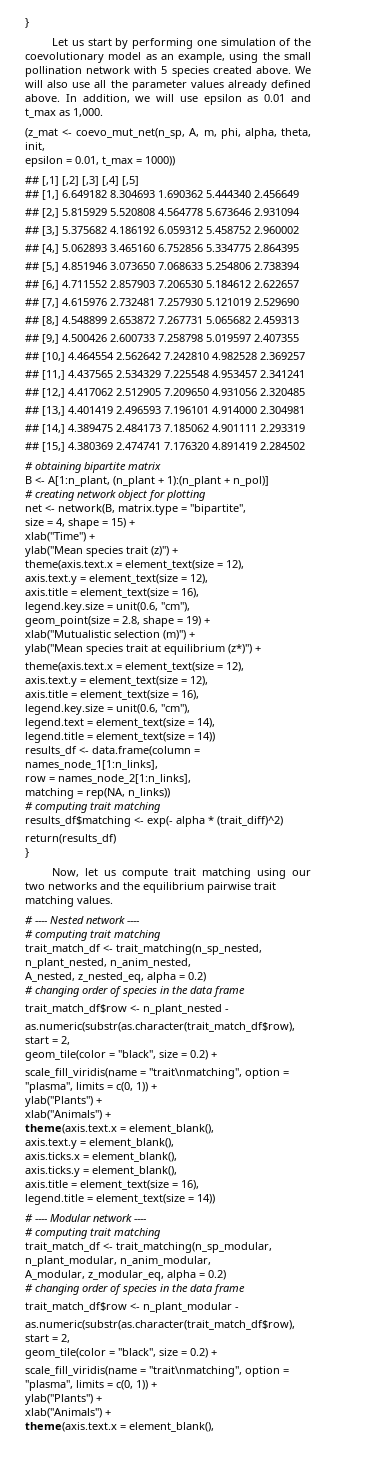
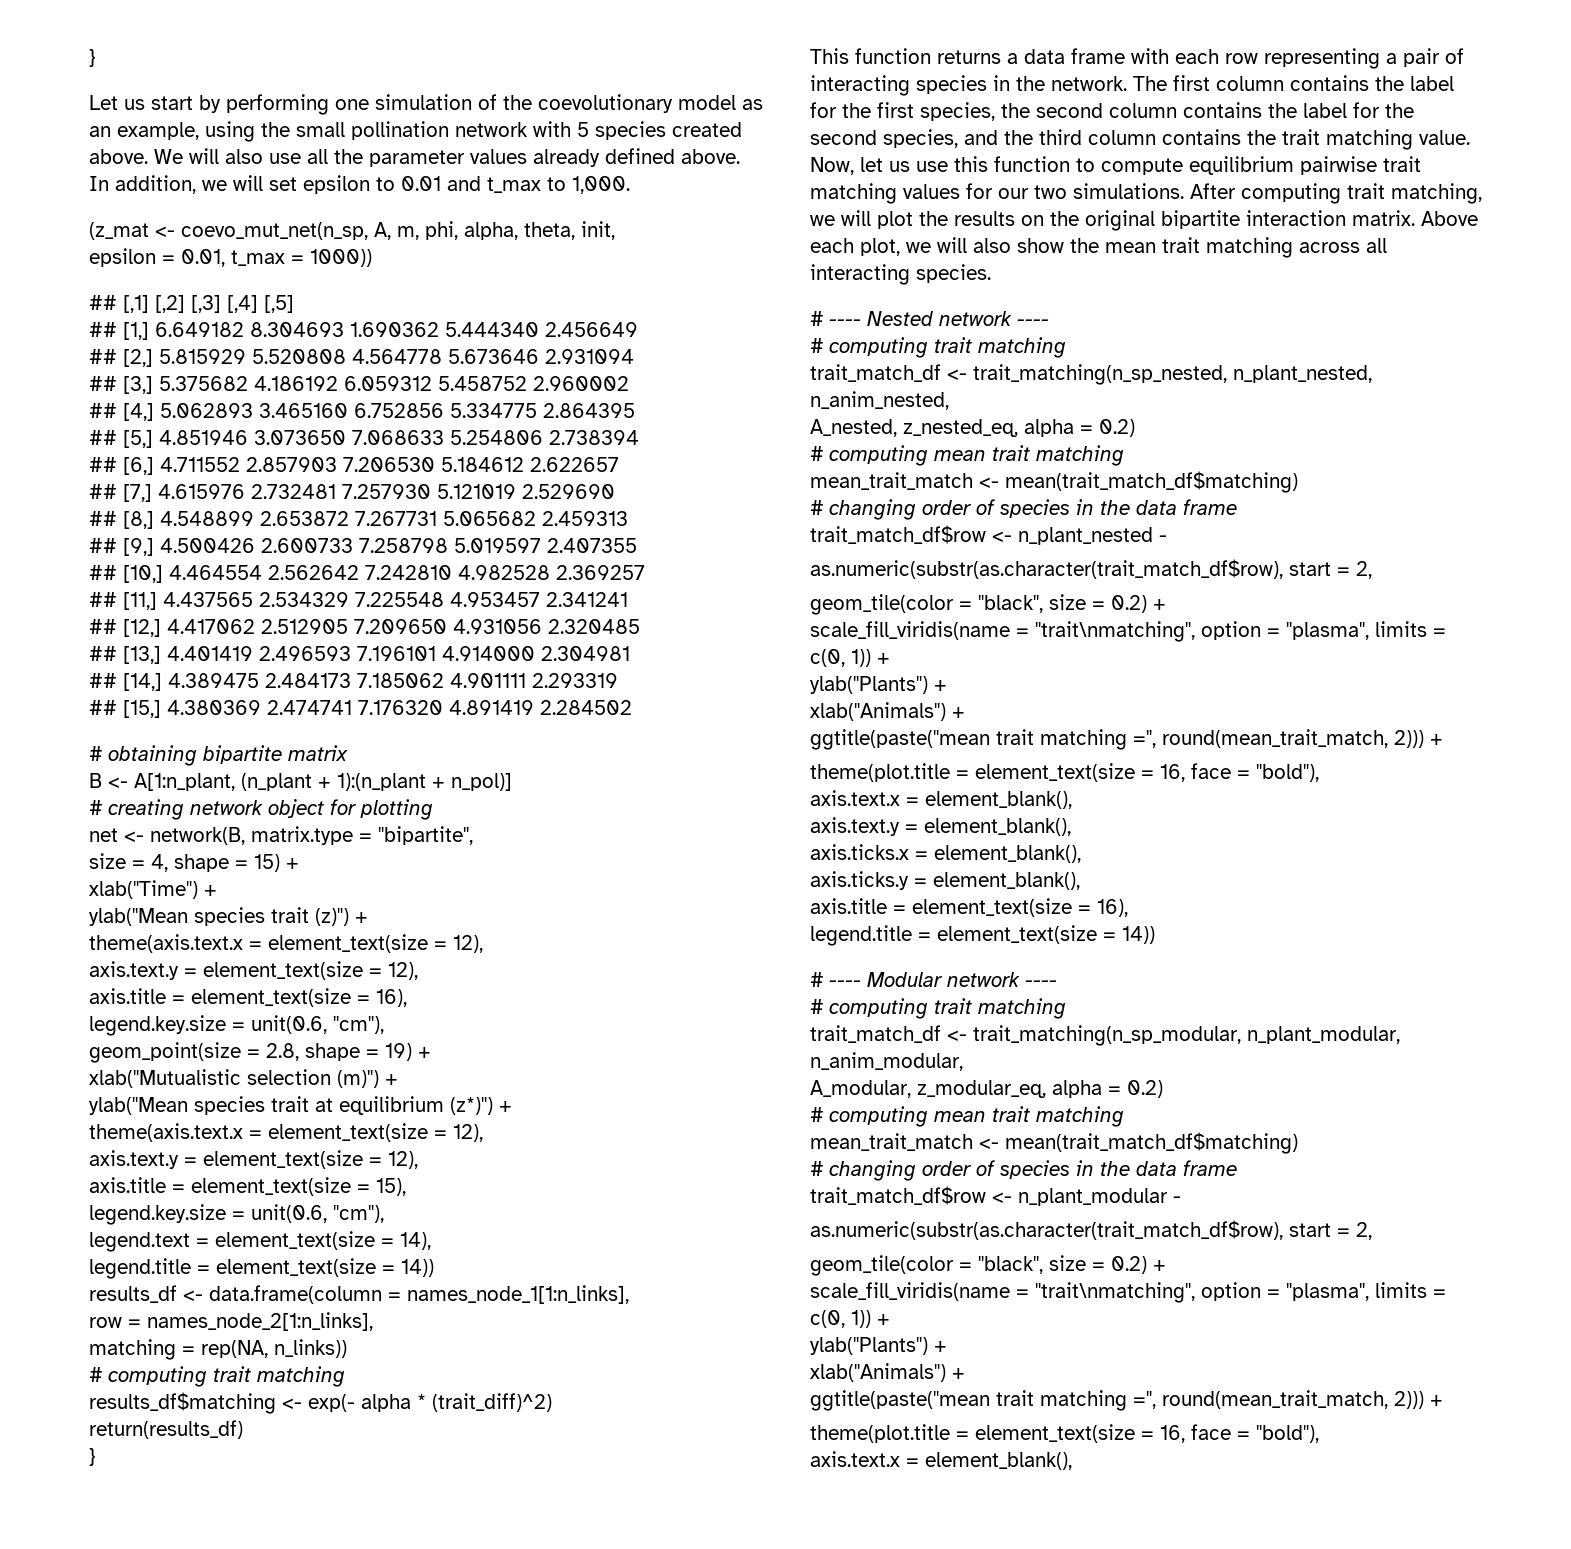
[179,94,259,105] use epsilon as -> [269,175,395,194] set epsilon to
[59,110,70,116] as -> [547,177,566,191] to
[181,690,199,700] 16), -> [376,1178,406,1196] 15),
[52,868,311,879] [25,882,276,893] [25,896,113,907] Now, let us compute trait matching using our two networks and the equilibrium pairwise trait matching values. -> [810,48,1464,69] [810,75,1454,96] [810,102,1414,121] [810,129,1470,150] [810,156,1421,175] [810,183,1482,204] [810,210,1478,231] [810,237,1387,258] [810,264,991,285] This function returns a data frame with each row representing a pair of interacting species in the network. The first column contains the label for the first species, the second column contains the label for the second species, and the third column contains the trait matching value. Now, let us use this function to compute equilibrium pairwise trait matching values for our two simulations. After computing trait matching, we will plot the results on the original bipartite interaction matrix. Above each plot, we will also show the mean trait matching across all interacting species.
(206, 977) none -> [810,445,1124,466] [810,471,1298,493] // # computing mean trait matching // mean_trait_match <- mean(trait_match_df$matching)
[25,1124,117,1134] theme(axis.text.x -> [810,729,1443,750] [810,763,1319,782] [810,790,900,806] ggtitle(paste("mean trait matching =", round(mean_trait_match, 2))) + // theme(plot.title = element_text(size = 16, face = "bold"), // axis.text.x
(226, 1275) none -> [810,1106,1124,1127] [810,1132,1298,1154] // # computing mean trait matching // mean_trait_match <- mean(trait_match_df$matching)
[25,1422,117,1432] theme(axis.text.x -> [810,1390,1443,1411] [810,1424,1319,1443] [810,1451,900,1467] ggtitle(paste("mean trait matching =", round(mean_trait_match, 2))) + // theme(plot.title = element_text(size = 16, face = "bold"), // axis.text.x

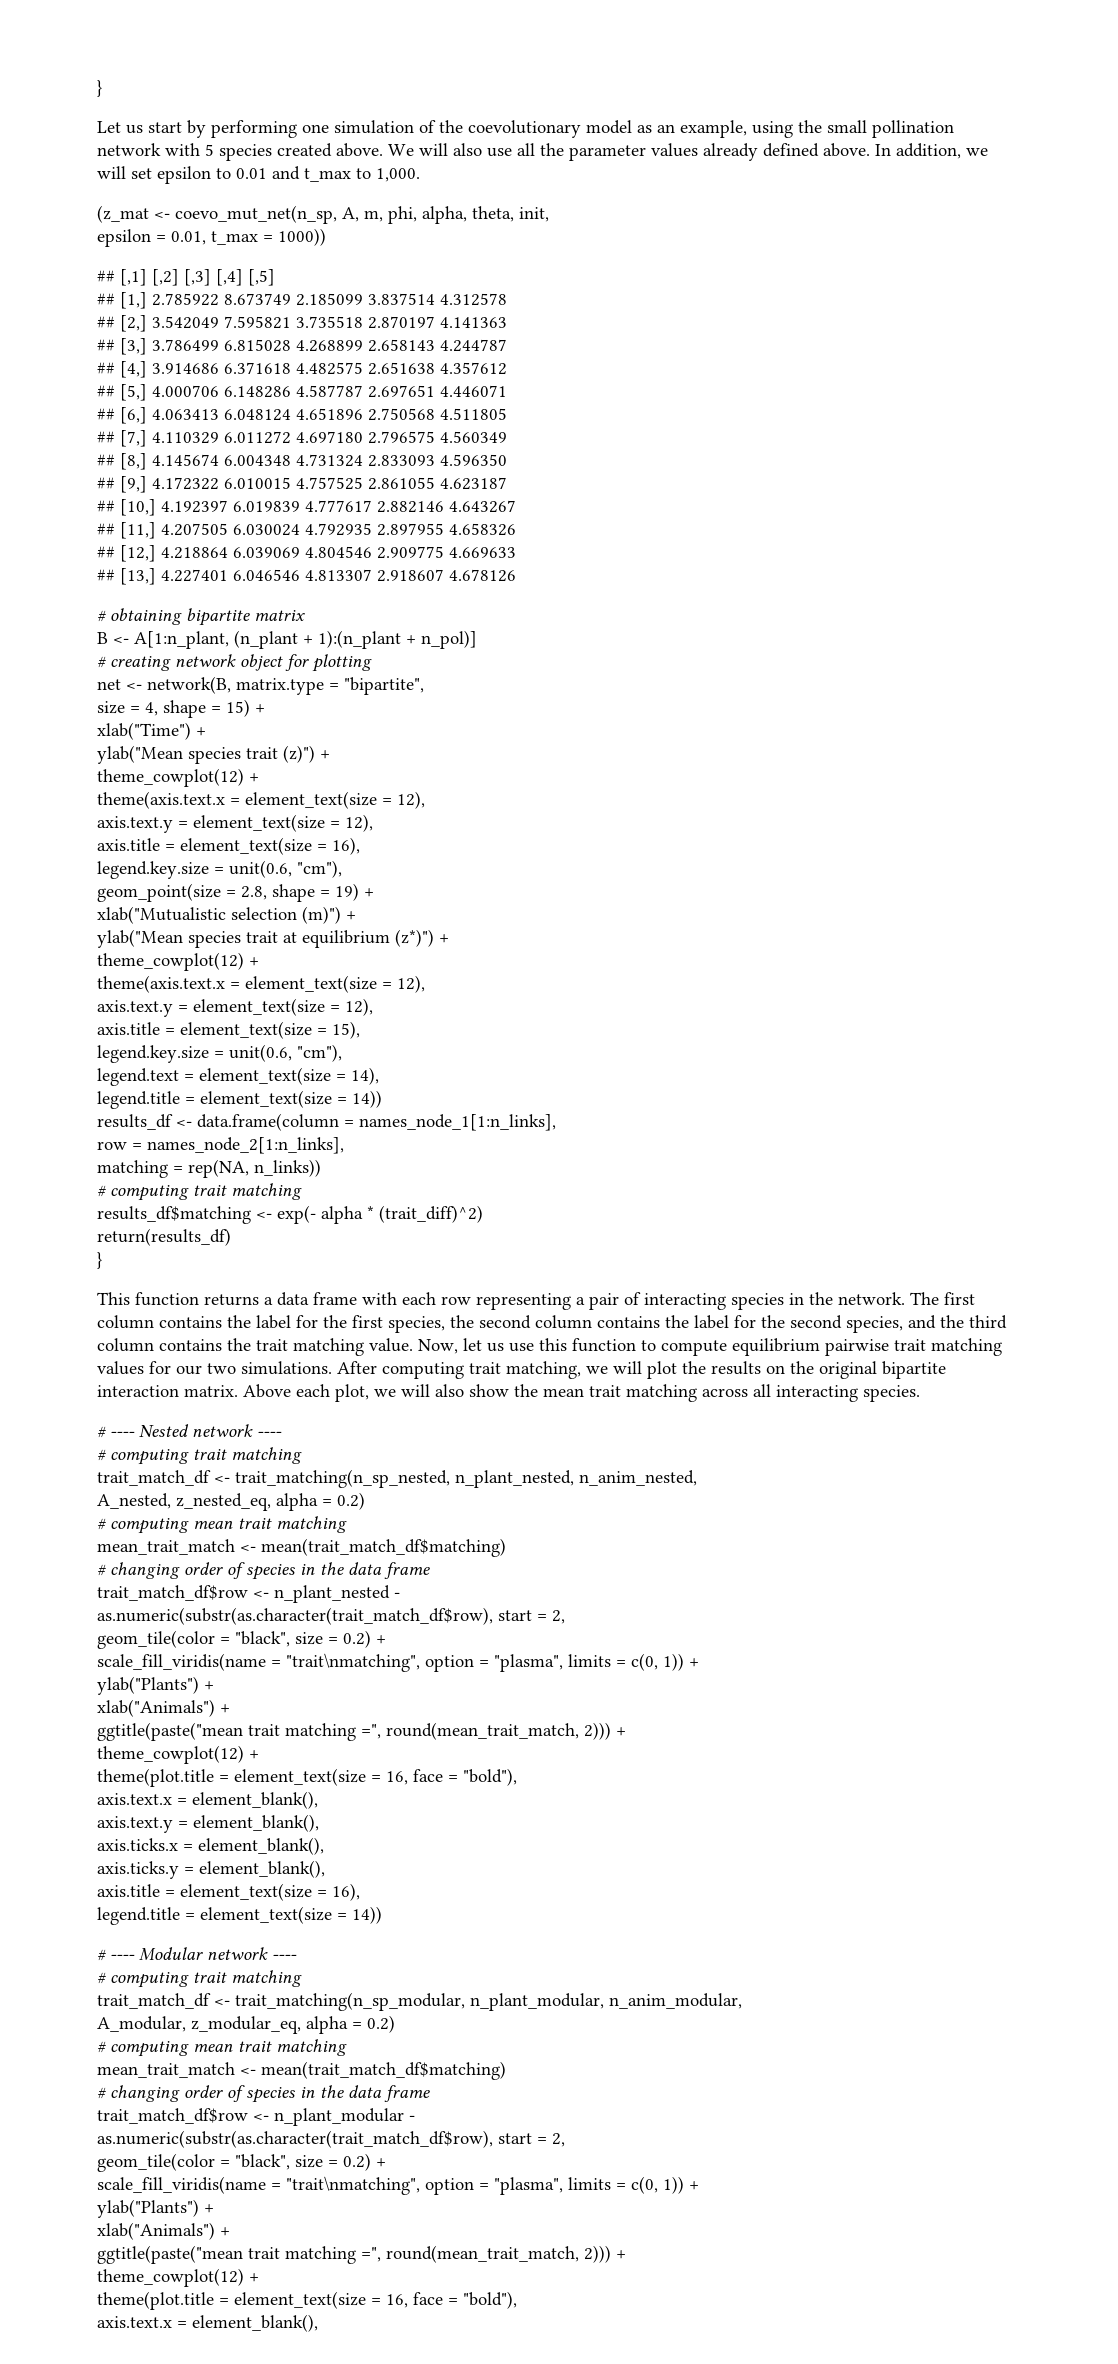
[155,322,638,337] [89,349,634,367] [89,376,629,394] [89,403,635,421] [89,430,639,448] [89,457,619,475] [89,484,615,502] [89,511,628,529] [89,538,637,556] [89,565,645,583] [89,592,628,610] [89,619,640,637] [89,646,630,664] [89,673,618,691] [89,700,632,718] 6.649182 8.304693 1.690362 5.444340 2.456649 // ## [2,] 5.815929 5.520808 4.564778 5.673646 2.931094 // ## [3,] 5.375682 4.186192 6.059312 5.458752 2.960002 // ## [4,] 5.062893 3.465160 6.752856 5.334775 2.864395 // ## [5,] 4.851946 3.073650 7.068633 5.254806 2.738394 // ## [6,] 4.711552 2.857903 7.206530 5.184612 2.622657 // ## [7,] 4.615976 2.732481 7.257930 5.121019 2.529690 // ## [8,] 4.548899 2.653872 7.267731 5.065682 2.459313 // ## [9,] 4.500426 2.600733 7.258798 5.019597 2.407355 // ## [10,] 4.464554 2.562642 7.242810 4.982528 2.369257 // ## [11,] 4.437565 2.534329 7.225548 4.953457 2.341241 // ## [12,] 4.417062 2.512905 7.209650 4.931056 2.320485 // ## [13,] 4.401419 2.496593 7.196101 4.914000 2.304981 // ## [14,] 4.389475 2.484173 7.185062 4.901111 2.293319 // ## [15,] 4.380369 2.474741 7.176320 4.891419 2.284502 -> [152,293,507,306] [97,315,507,332] [97,338,507,355] [97,361,507,378] [97,384,507,401] [97,407,507,424] [97,430,507,447] [97,453,507,470] [97,476,507,493] [97,499,516,516] [97,522,516,539] [97,545,516,562] [97,568,516,585] 2.785922 8.673749 2.185099 3.837514 4.312578 // ## [2,] 3.542049 7.595821 3.735518 2.870197 4.141363 // ## [3,] 3.786499 6.815028 4.268899 2.658143 4.244787 // ## [4,] 3.914686 6.371618 4.482575 2.651638 4.357612 // ## [5,] 4.000706 6.148286 4.587787 2.697651 4.446071 // ## [6,] 4.063413 6.048124 4.651896 2.750568 4.511805 // ## [7,] 4.110329 6.011272 4.697180 2.796575 4.560349 // ## [8,] 4.145674 6.004348 4.731324 2.833093 4.596350 // ## [9,] 4.172322 6.010015 4.757525 2.861055 4.623187 // ## [10,] 4.192397 6.019839 4.777617 2.882146 4.643267 // ## [11,] 4.207505 6.030024 4.792935 2.897955 4.658326 // ## [12,] 4.218864 6.039069 4.804546 2.909775 4.669633 // ## [13,] 4.227401 6.046546 4.813307 2.918607 4.678126
(368, 917) none -> [97,768,259,787] // theme_cowplot(12) +
(512, 1106) none -> [97,952,259,971] // theme_cowplot(12) +
(1443, 739) none -> [97,1745,259,1764] // theme_cowplot(12) +
(1443, 1400) none -> [97,2268,259,2287] // theme_cowplot(12) +

